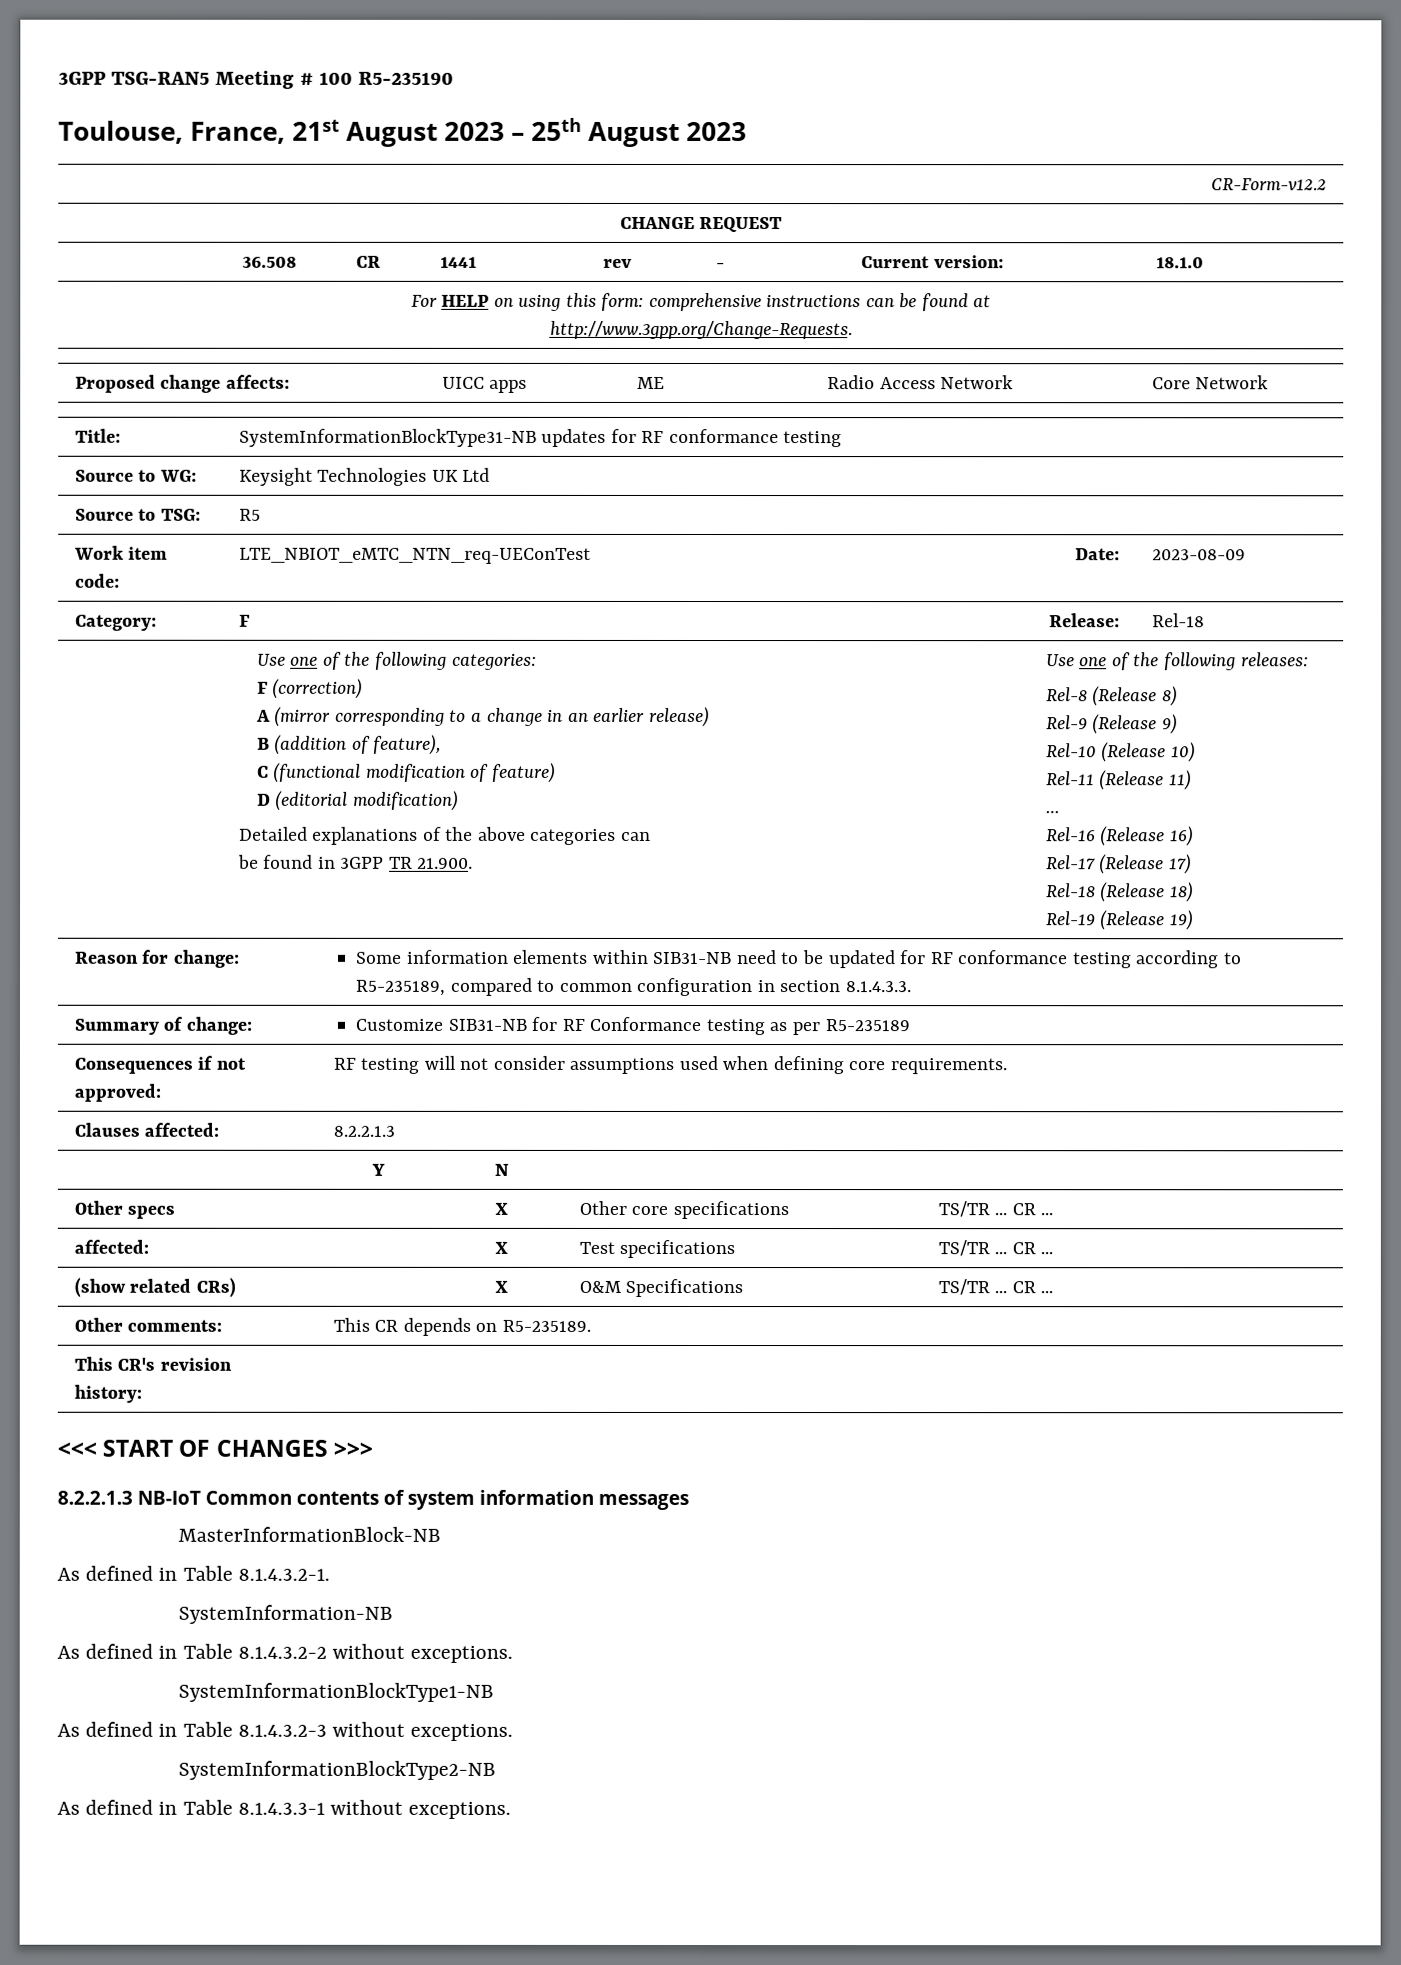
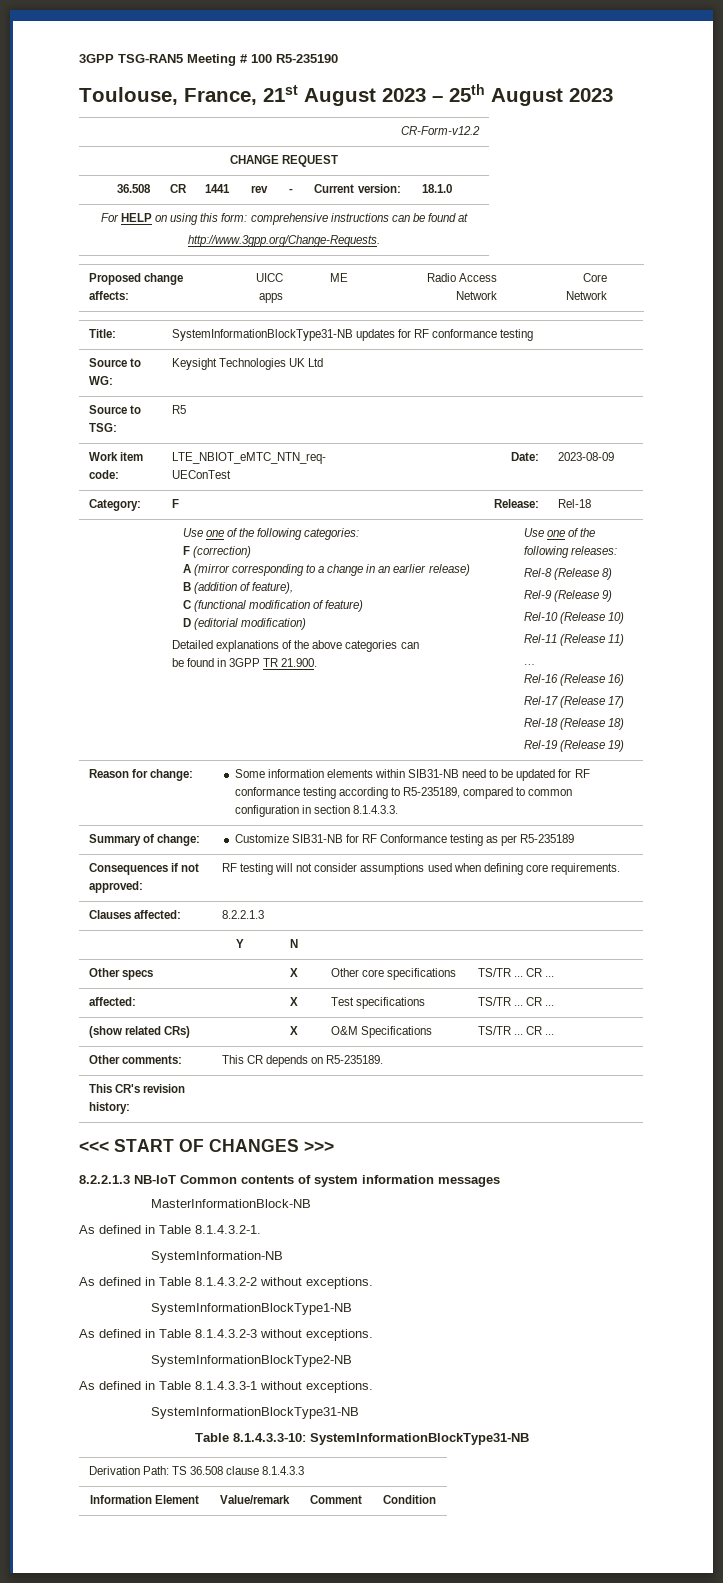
(512, 1810) none -> [150,1407,359,1419] [194,1433,529,1445] [88,1466,305,1475] [89,1495,200,1504] [220,1495,290,1504] [310,1495,362,1504] [383,1495,436,1504] // SystemInformationBlockType31-NB // Table 8.1.4.3.3-10: SystemInformationBlockType31-NB // Derivation Path: TS 36.508 clause 8.1.4.3.3 // Information Element | Value/remark | Comment | Condition

